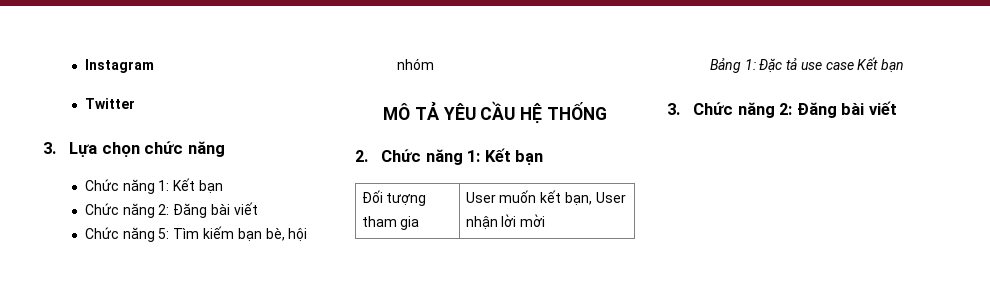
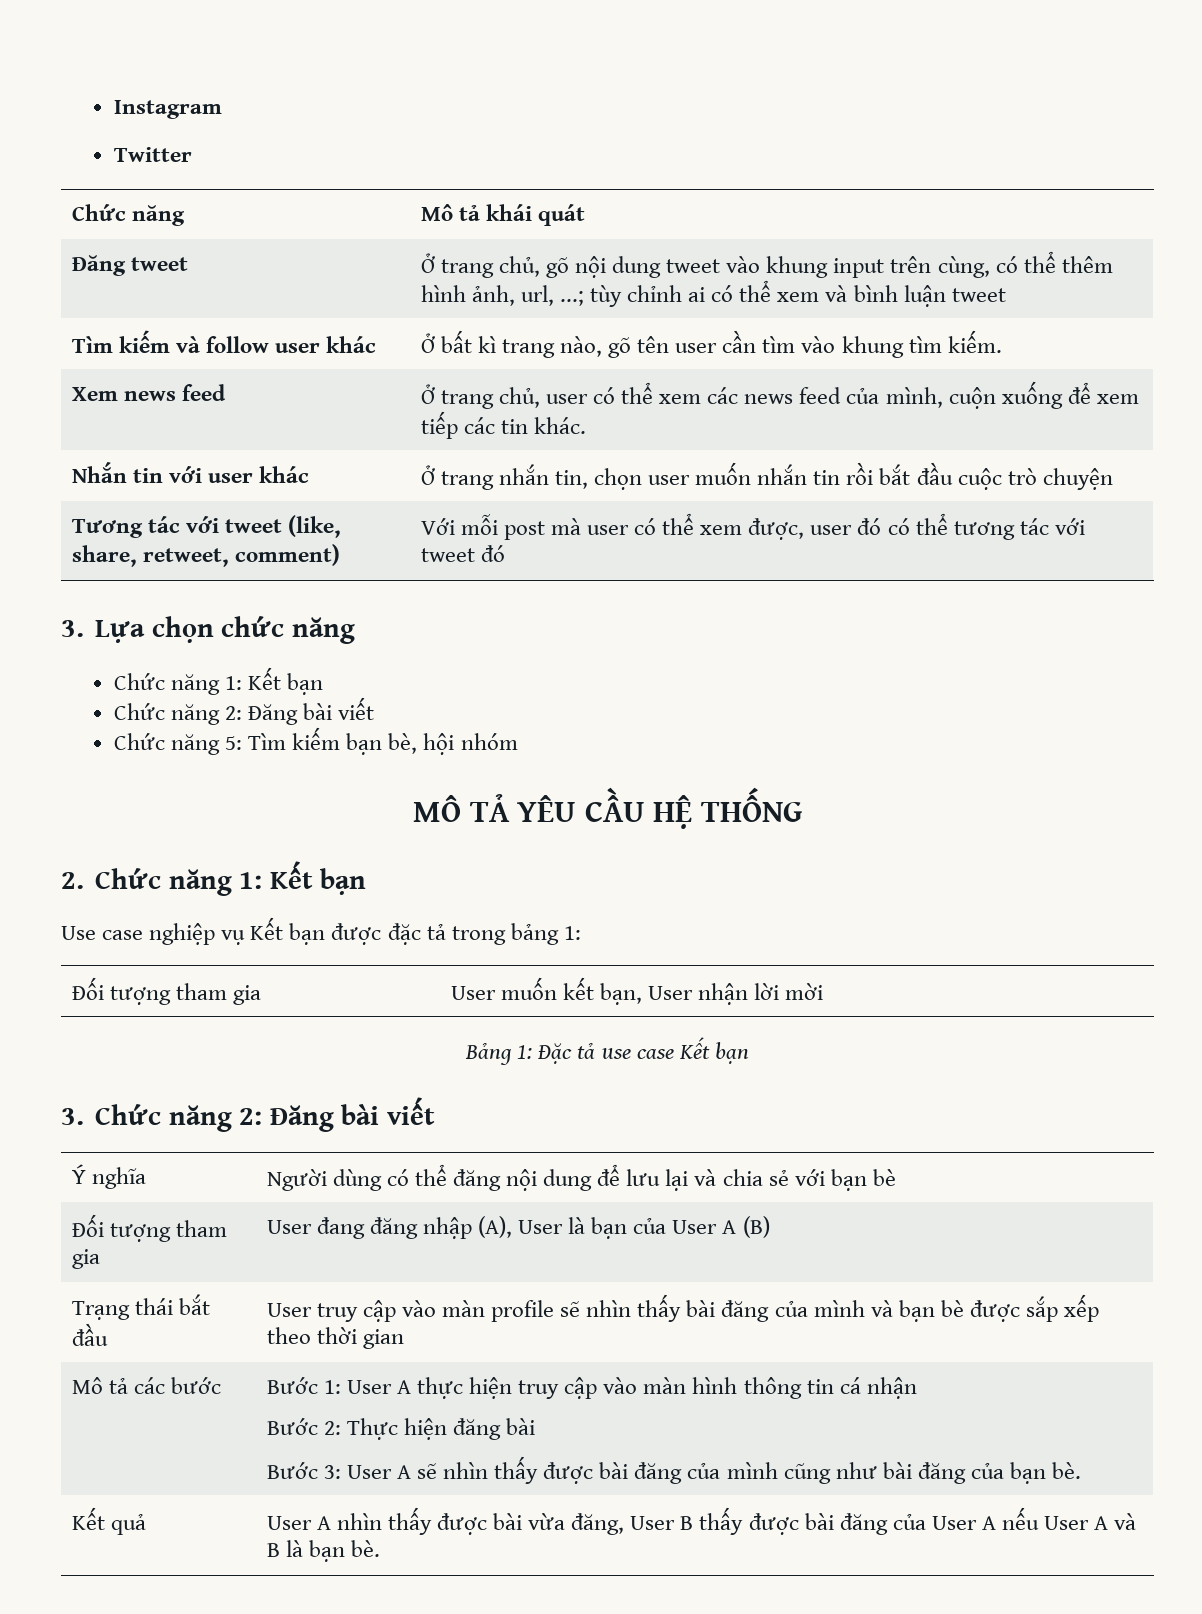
(135, 103) none -> [71,204,185,226] [420,204,585,226] [71,255,188,276] [420,251,1113,278] [420,280,1006,307] [71,330,377,353] [420,330,1002,358] [71,384,226,401] [420,381,1139,409] [420,411,586,439] [71,462,309,483] [420,462,1113,490] [71,515,341,538] [71,544,340,567] [420,513,1085,540] [420,545,505,562] // Chức năng | Mô tả khái quát // Đăng tweet | Ở trang chủ, gõ nội dung tweet vào khung input trên cùng, có thể thêm hình ảnh, url, ...; tùy chỉnh ai có thể xem và bình luận tweet // Tìm kiếm và follow user khác | Ở bất kì trang nào, gõ tên user cần tìm vào khung tìm kiếm. // Xem news feed | Ở trang chủ, user có thể xem các news feed của mình, cuộn xuống để xem tiếp các tin khác. // Nhắn tin với user khác | Ở trang nhắn tin, chọn user muốn nhắn tin rồi bắt đầu cuộc trò chuyện // Tương tác với tweet (like, share, retweet, comment) | Với mỗi post mà user có thể xem được, user đó có thể tương tác với tweet đó
(544, 157) none -> [61,917,581,945] // Use case nghiệp vụ Kết bạn được đặc tả trong bảng 1:
(897, 108) none -> [71,1164,146,1189] [266,1164,896,1191] [71,1214,227,1242] [71,1249,100,1269] [266,1216,770,1239] [71,1294,210,1320] [71,1323,108,1346] [266,1294,1100,1322] [266,1327,404,1349] [71,1377,221,1394] [266,1377,917,1399] [266,1418,536,1440] [266,1456,1082,1484] [71,1507,146,1535] [266,1507,1137,1535] [266,1540,380,1562] // Ý nghĩa | Người dùng có thể đăng nội dung để lưu lại và chia sẻ với bạn bè // Đối tượng tham gia | User đang đăng nhập (A), User là bạn của User A (B) // Trạng thái bắt đầu | User truy cập vào màn profile sẽ nhìn thấy bài đăng của mình và bạn bè được sắp xếp theo thời gian // Mô tả các bước | Bước 1: User A thực hiện truy cập vào màn hình thông tin cá nhận // Bước 2: Thực hiện đăng bài // Bước 3: User A sẽ nhìn thấy được bài đăng của mình cũng như bài đăng của bạn bè. // Kết quả | User A nhìn thấy được bài vừa đăng, User B thấy được bài đăng của User A nếu User A và B là bạn bè.

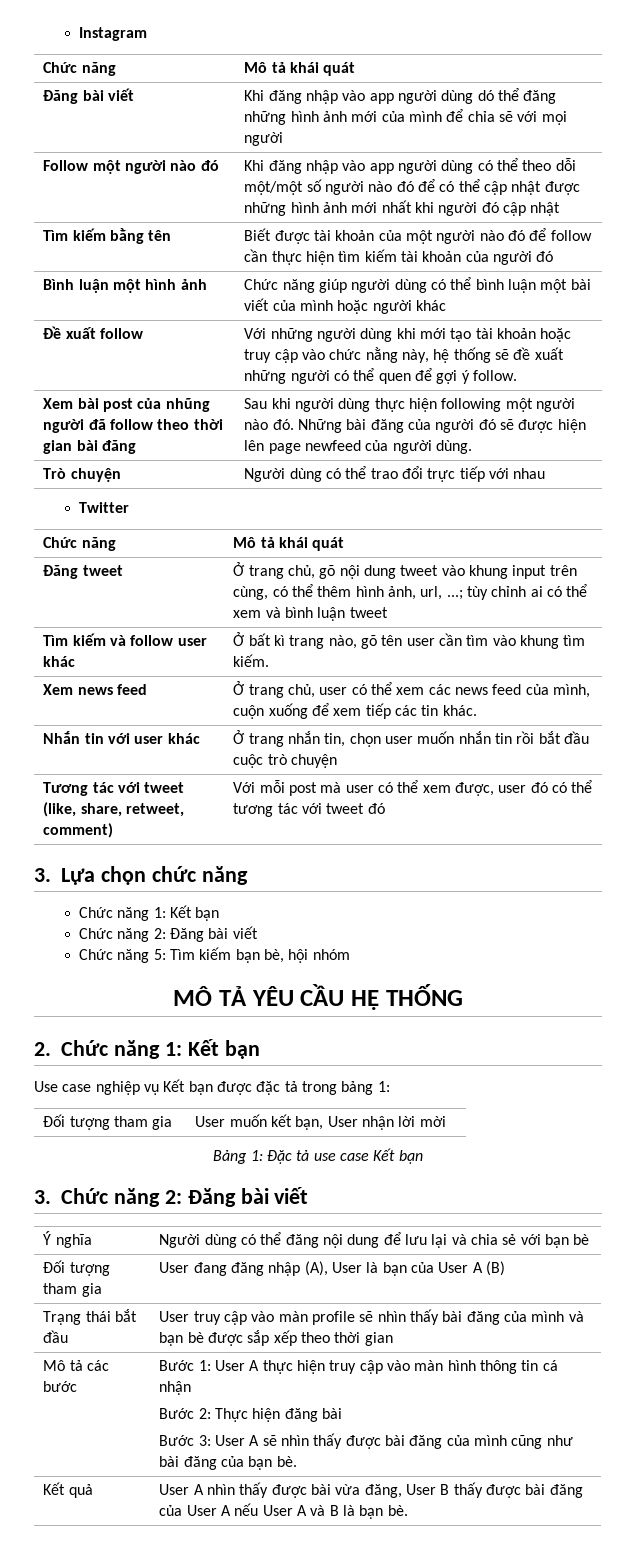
(222, 109) none -> [43,62,116,76] [244,62,356,76] [43,88,134,104] [244,88,557,104] [244,109,567,125] [244,132,284,146] [43,160,219,174] [244,158,576,174] [244,179,580,195] [244,200,561,216] [43,228,172,244] [244,228,592,244] [244,249,554,265] [43,279,207,293] [244,277,591,293] [244,298,446,314] [43,326,143,339] [244,328,572,342] [244,347,564,363] [244,368,517,384] [43,398,210,412] [43,419,223,433] [43,440,136,454] [244,398,575,412] [244,419,586,433] [244,440,472,454] [43,468,121,482] [244,466,546,482] // Chức năng | Mô tả khái quát // Đăng bài viết | Khi đăng nhập vào app người dùng dó thể đăng những hình ảnh mới của mình để chỉa sẽ với mọi người // Follow một người nào đó | Khi đăng nhập vào app người dùng có thể theo dỗi một/một số người nào đó để có thể cập nhật được những hình ảnh mới nhất khi người đó cập nhật // Tìm kiếm bằng tên | Biết được tài khoản của một người nào đó để follow cần thực hiện tìm kiếm tài khoản của người đó // Bình luận một hình ảnh | Chức năng giúp người dùng có thể bình luận một bài viết của mình hoặc người khác // Đề xuất follow | Với những người dùng khi mới tạo tài khoản hoặc truy cập vào chức nằng này, hệ thống sẽ đề xuất những người có thể quen để gợi ý follow. // Xem bài post của nhũng người đã follow theo thời gian bài đăng | Sau khi người dùng thực hiện following một người nào đó. Những bài đăng của người đó sẽ được hiện lên page newfeed của người dùng. // Trò chuyện | Người dùng có thể trao đổi trực tiếp với nhau

